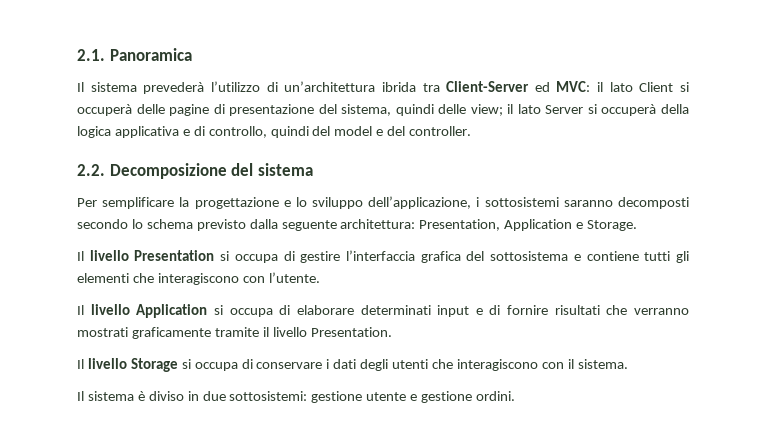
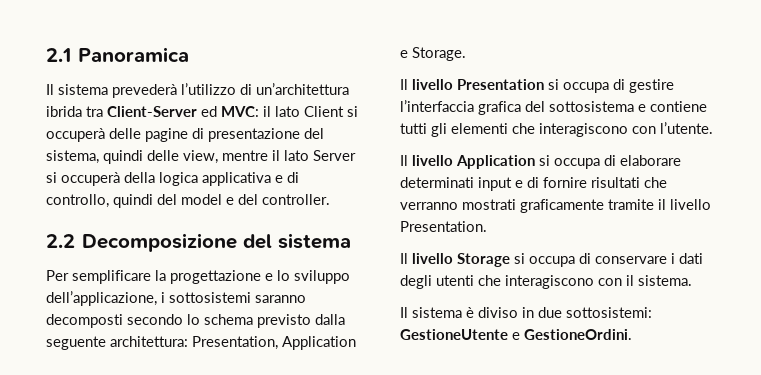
[77,49,105,61] 2.1. -> [46,48,71,62] 2.1
[470,104,503,116] view; -> [183,150,268,164] view, mentre
[77,164,105,176] 2.2. -> [46,234,75,248] 2.2
[311,391,516,403] gestione utente e gestione ordini. -> [400,329,632,340] GestioneUtente e GestioneOrdini.

